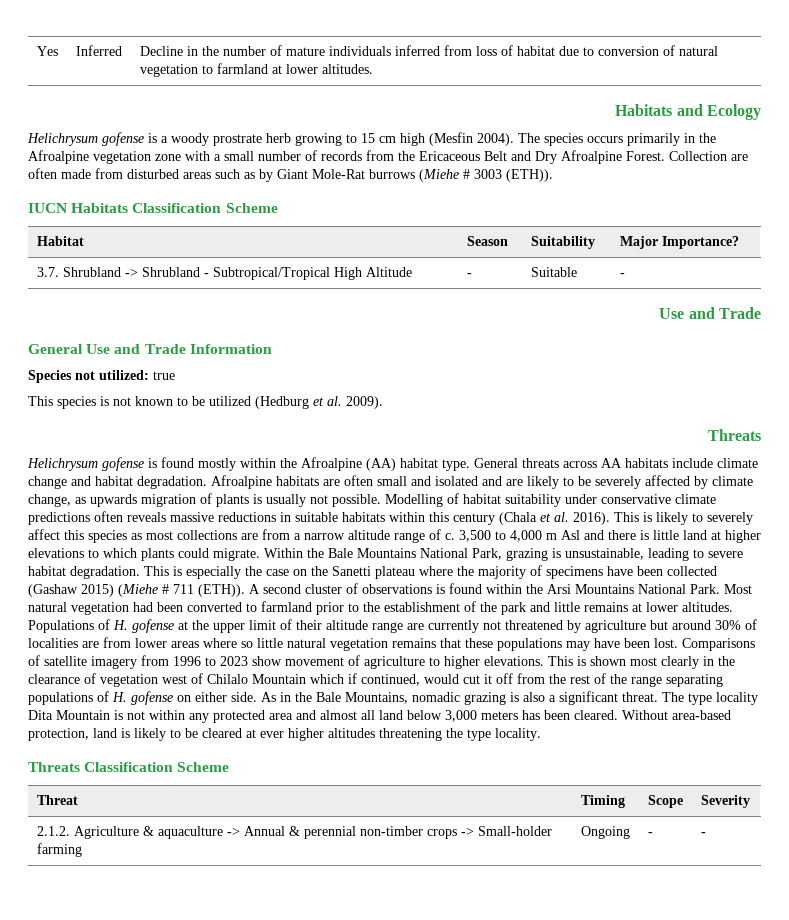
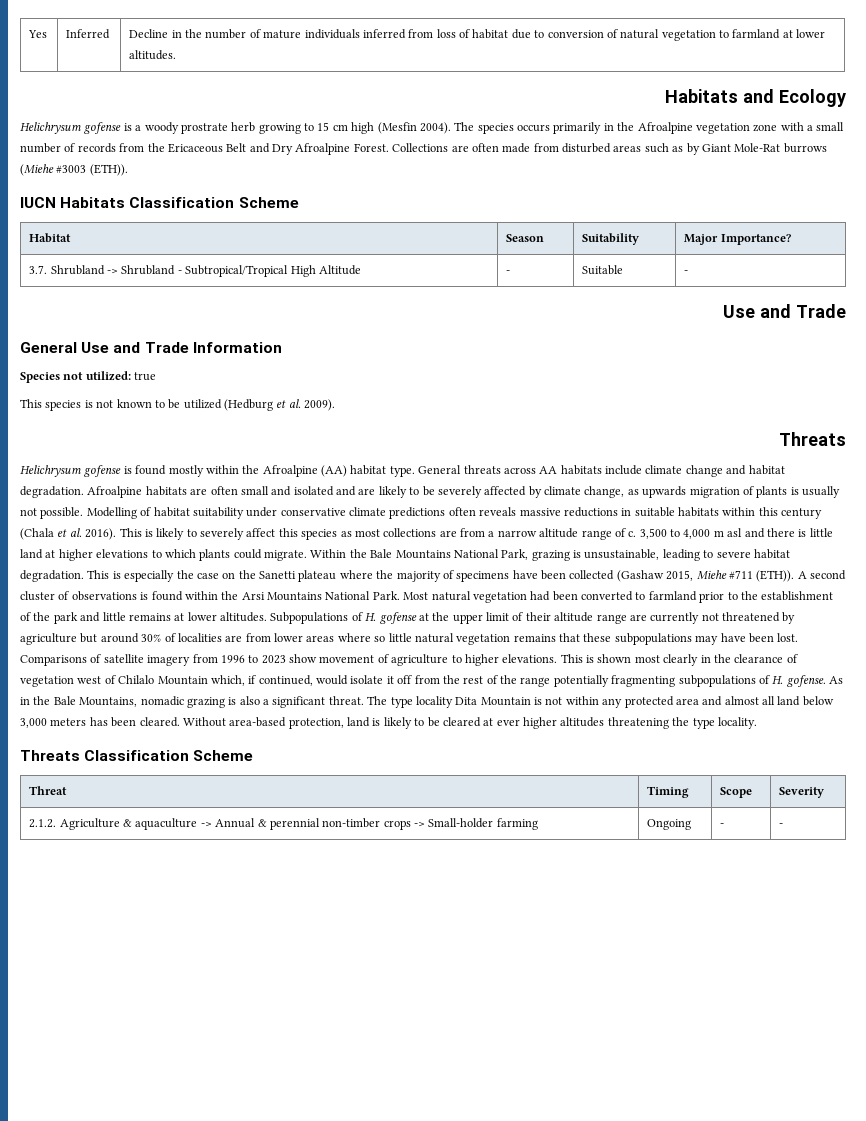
[669,151,727,161] Collection -> [392,143,449,152] Collections
[463,169,502,179] # 3003 -> [56,165,87,173] #3003
[561,530,580,540] Asl -> [727,528,743,537] asl
[81,584,194,597] 2015) (Miehe # 711 -> [666,570,753,581] 2015, Miehe #711
[28,620,94,633] Populations -> [270,612,349,624] Subpopulations
[497,638,562,651] populations -> [614,633,692,645] subpopulations
[310,674,344,684] which -> [210,675,245,686] which,
[463,675,480,684] cut -> [350,675,384,684] isolate
[666,674,723,687] [28,691,257,705] separating populations of H. gofense on either side. -> [553,675,826,687] potentially fragmenting subpopulations of H. gofense.

